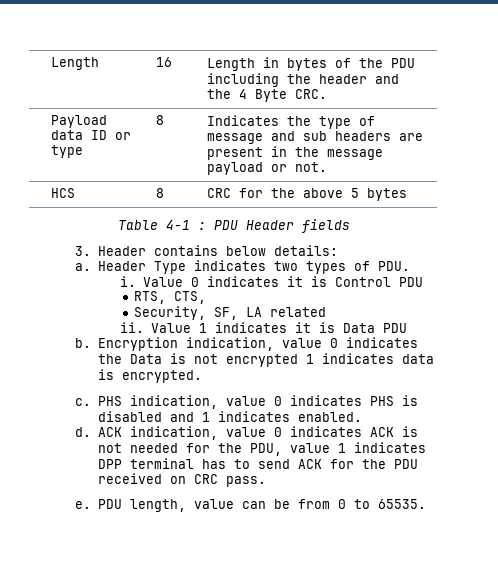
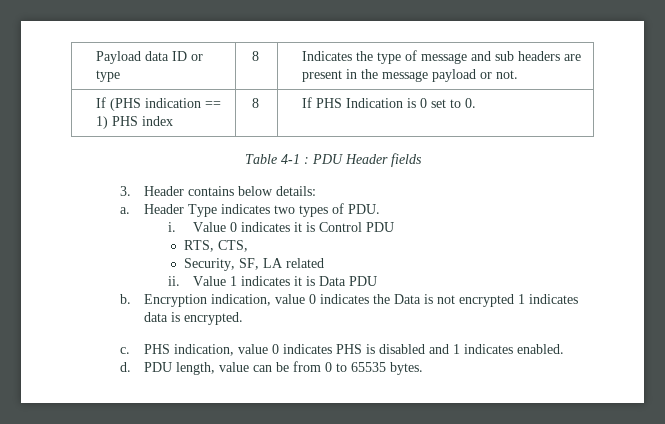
[50,57,99,70] [156,57,173,67] [206,57,415,71] [206,73,399,87] [206,89,327,102] Length | 16 | Length in bytes of the PDU including the header and the 4 Byte CRC. // -> (95, 57) none
[50,188,75,198] [156,188,165,198] [206,188,407,201] HCS | 8 | CRC for the above 5 bytes -> [95,97,221,111] [95,116,173,129] [251,98,259,108] [301,97,476,108] If (PHS indication == 1) PHS index | 8 | If PHS Indication is 0 set to 0.
[97,426,418,440] [97,442,426,456] [97,458,418,469] [97,473,266,487] [74,501,91,509] ACK indication, value 0 indicates ACK is not needed for the PDU, value 1 indicates DPP terminal has to send ACK for the PDU received on CRC pass. // e. -> (131, 367) none
[377,499,426,509] 65535. -> [350,362,423,375] 65535 bytes.

